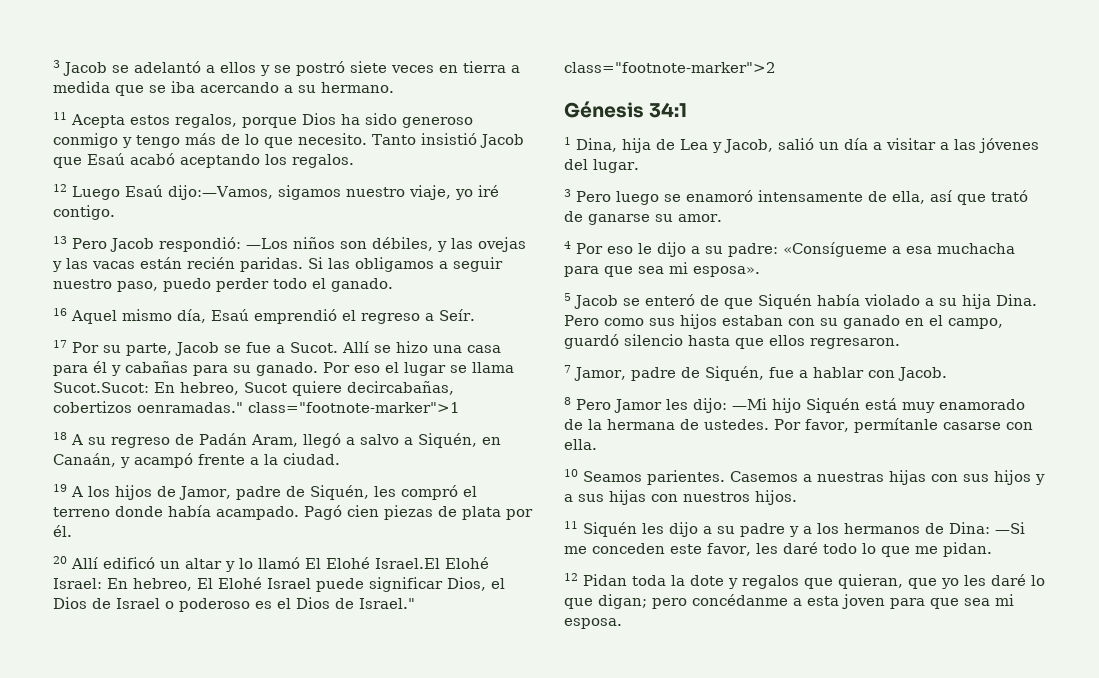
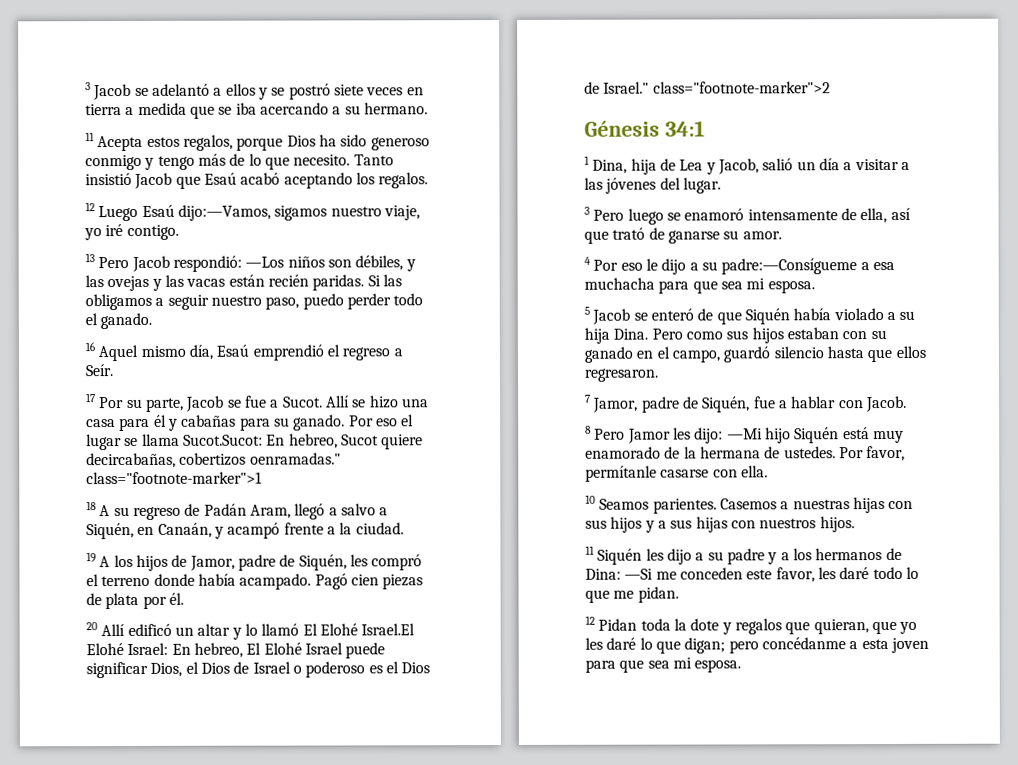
[728,242,887,257] padre: «Consígueme -> [721,258,858,275] padre:—Consígueme
[693,266,760,277] esposa». -> [767,280,815,294] esposa.

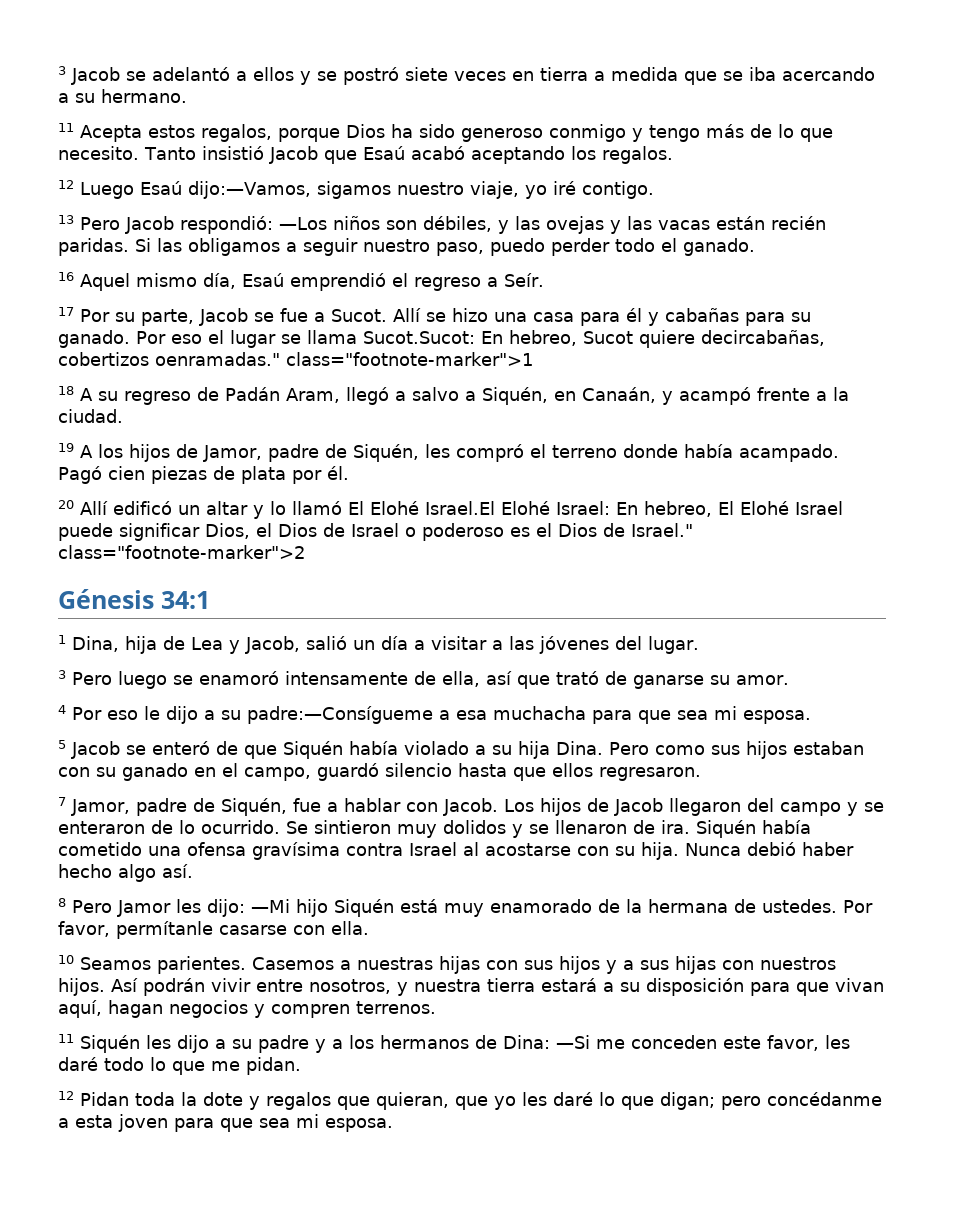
(907, 404) none -> [504,798,884,816] [58,820,811,838] [58,842,854,860] [58,864,193,882] Los hijos de Jacob llegaron del campo y se enteraron de lo ocurrido. Se sintieron muy dolidos y se llenaron de ira. Siquén había cometido una ofensa gravísima contra Israel al acostarse con su hija. Nunca debió haber hecho algo así.
(855, 524) none -> [111,978,884,996] [58,1000,436,1018] Así podrán vivir entre nosotros, y nuestra tierra estará a su disposición para que vivan aquí, hagan negocios y compren terrenos.

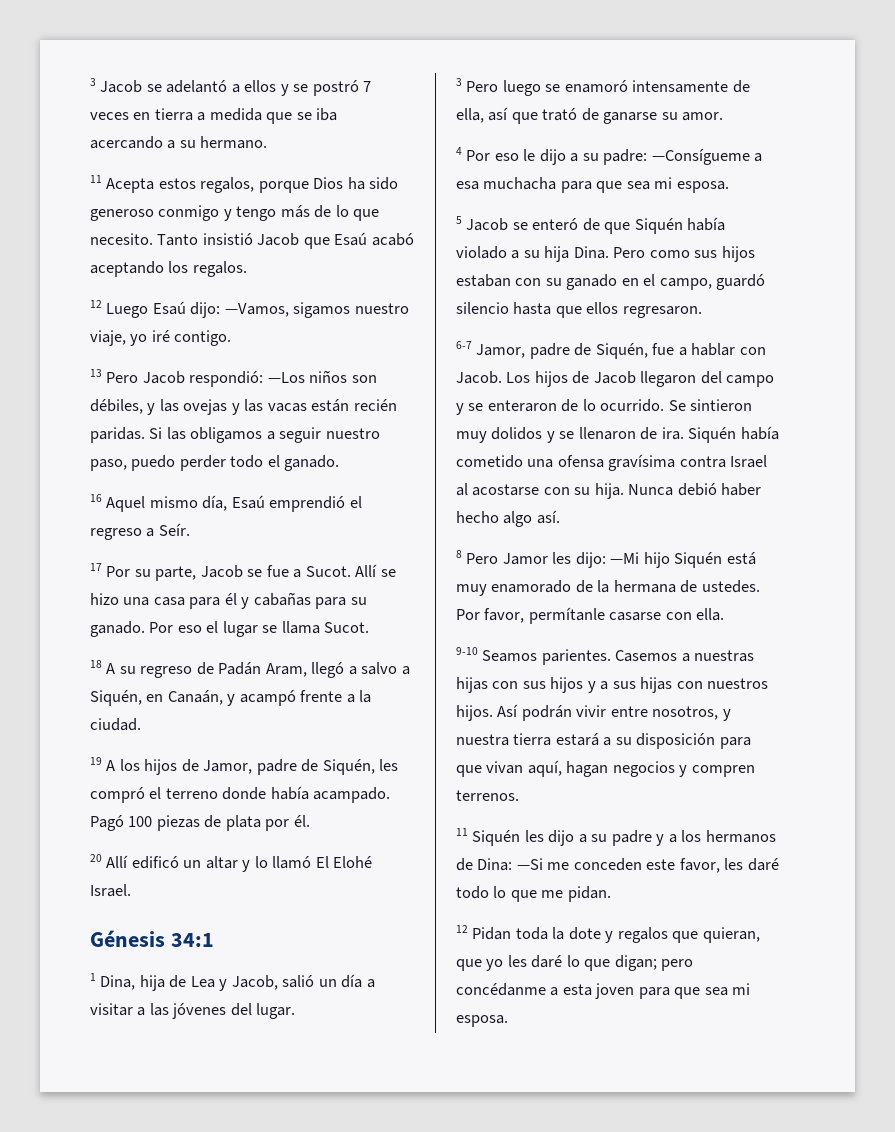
[405,67,448,81] siete -> [363,81,372,92] 7
[188,181,311,199] dijo:—Vamos, -> [190,302,289,318] dijo: —Vamos,
[363,330,825,348] [58,352,533,366] Sucot.Sucot: En hebreo, Sucot quiere decircabañas, cobertizos oenramadas." class="footnote-marker">1 -> [324,622,370,633] Sucot.
[107,466,145,480] cien -> [128,816,153,827] 100
[425,501,843,517] [58,523,693,541] [58,545,305,559] Israel.El Elohé Israel: En hebreo, El Elohé Israel puede significar Dios, el Dios de Israel o poderoso es el Dios de Israel." class="footnote-marker">2 -> [90,884,131,897] Israel.
[247,706,433,724] padre:—Consígueme -> [603,148,750,165] padre: —Consígueme
[58,797,66,806] 7 -> [456,341,472,349] 6-7
[58,955,74,964] 10 -> [456,647,478,655] 9-10

